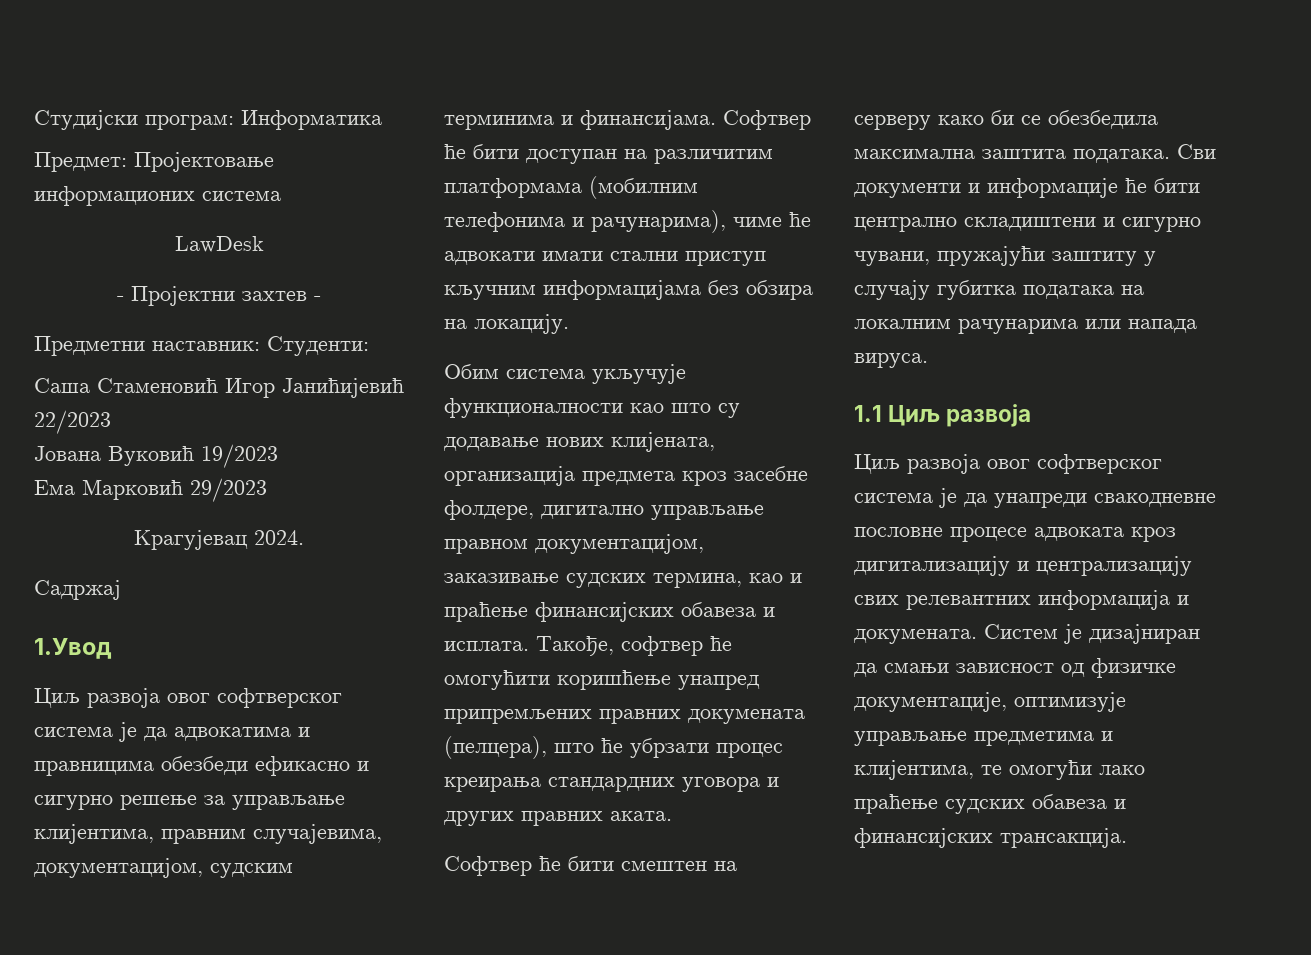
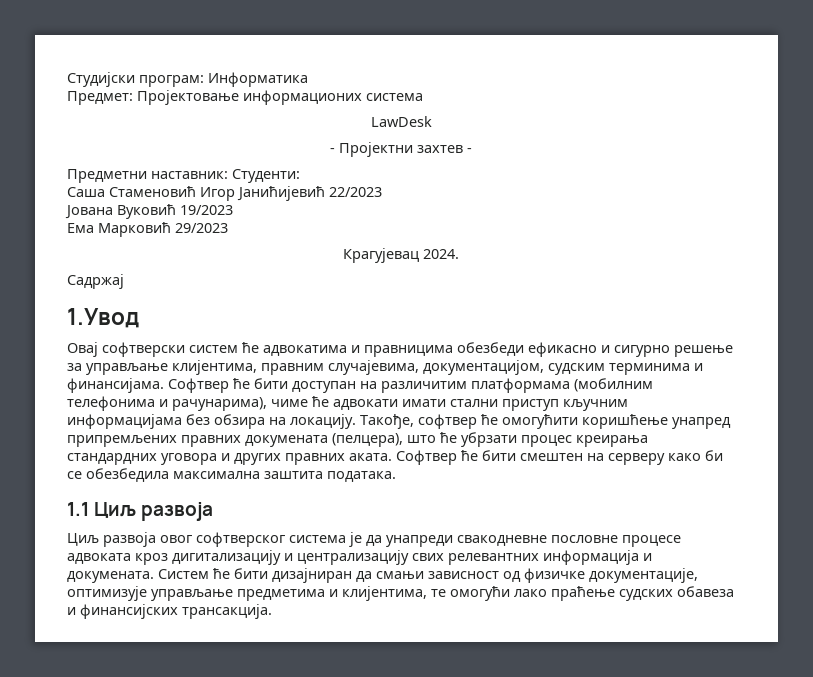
[34,688,342,708] [34,722,167,742] Циљ развоја овог софтверског система је да -> [67,342,259,357] Овај софтверски систем ће
[444,364,686,384] [444,398,740,418] [444,432,715,452] [444,466,808,486] [444,500,764,520] [444,534,704,554] [444,573,802,588] [444,602,775,622] [444,641,529,651] // Обим система укључује функционалности као што су додавање нових клијената, организација предмета кроз засебне фолдере, дигитално управљање правном документацијом, заказивање судских термина, као и праћење финансијских обавеза и исплата. -> (356, 421) none
(672, 816) // -> (392, 457) none
[1177,144,1216,159] [854,178,1200,198] [854,217,1201,232] [854,246,1156,266] [854,280,1144,300] [854,319,1197,334] [854,353,928,368] Сви документи и информације ће бити централно складиштени и сигурно чувани, пружајући заштиту у случају губитка података на локалним рачунарима или напада вируса. -> (396, 476) none
[1064,624,1082,644] је -> [213,568,268,579] ће бити

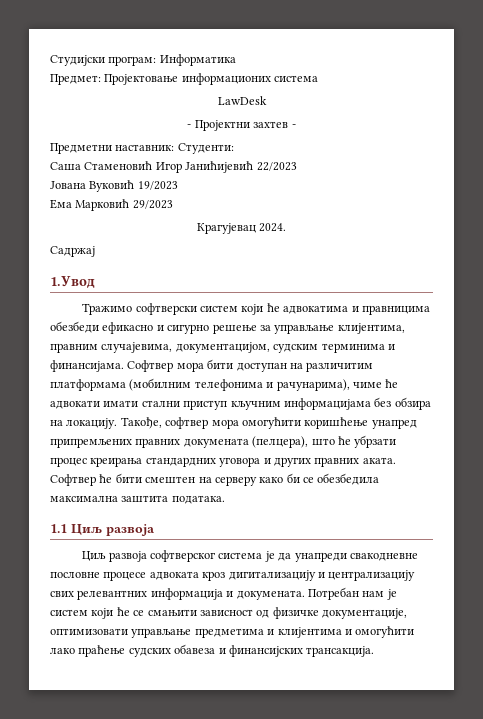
[67,342,98,357] Овај -> [82,303,133,315] Тражимо
(238, 349) none -> [241,304,264,315] који
[233,378,250,389] ће -> [176,362,204,372] мора
[481,414,498,425] ће -> [211,419,239,429] мора
[160,535,192,543] овог -> (147, 556) none
[158,568,424,583] Систем ће бити дизајниран да смањи -> [307,587,397,600] [50,607,197,619] Потребан нам је систем који ће се смањити
[67,586,147,601] оптимизује -> [50,628,128,635] оптимизовати
[342,586,510,601] клијентима, те омогући -> [277,626,415,638] клијентима и омогућити

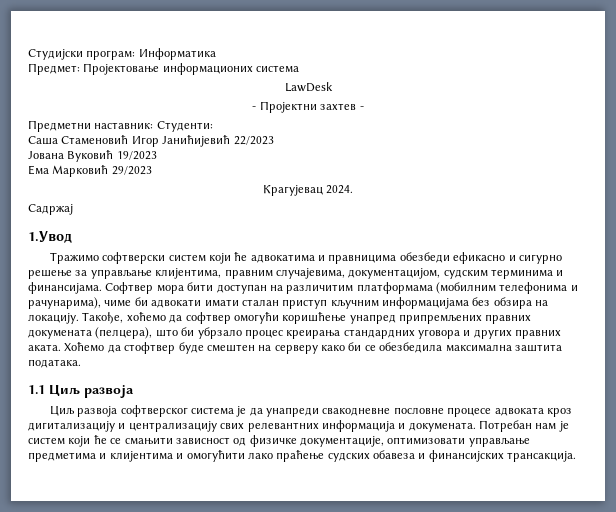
[385,379,399,388] ће -> [134,297,148,306] би
[141,400,180,407] стални -> [241,299,279,306] сталан
[165,417,301,429] софтвер мора омогућити -> [126,312,279,324] хоћемо да софтвер омогући
[337,435,397,448] ће убрзати -> [181,327,242,339] би убрзало
[50,473,142,486] Софтвер ће бити -> [64,342,204,354] Хоћемо да стофтвер буде

